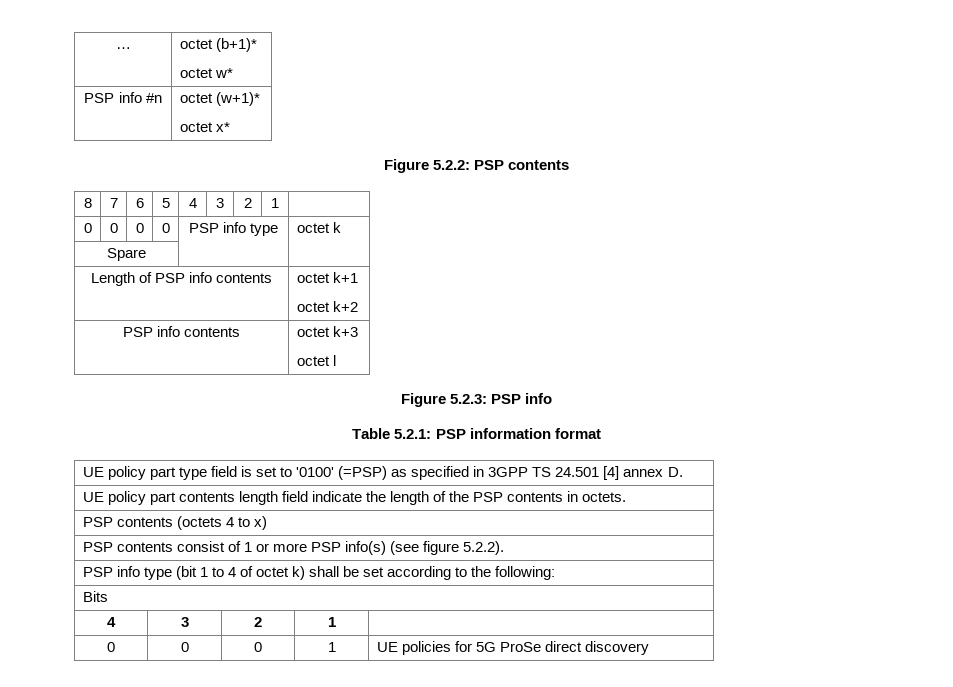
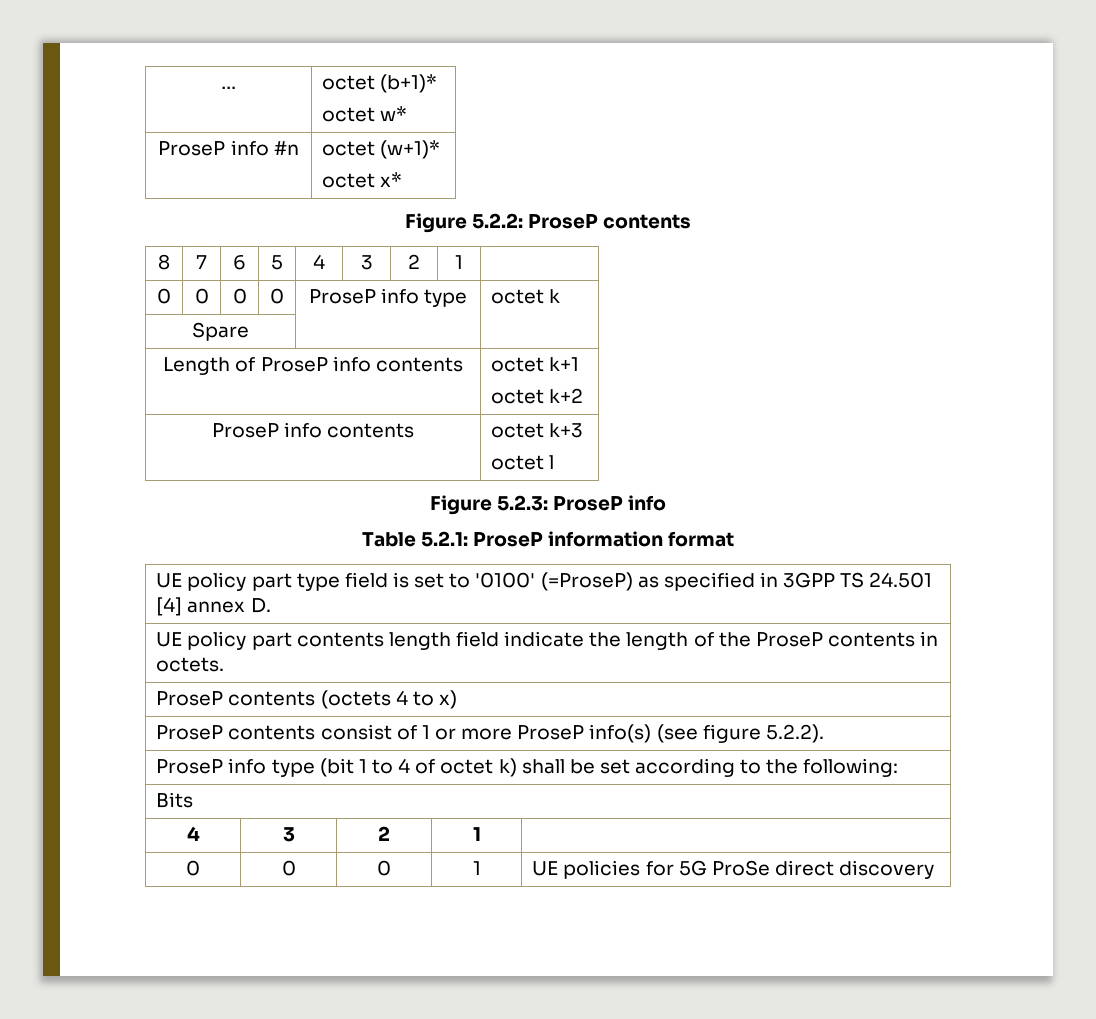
[84,93,115,103] PSP -> [158,141,226,156] ProseP
[474,160,505,170] PSP -> [528,214,599,229] ProseP
[188,223,219,233] PSP -> [308,289,376,304] ProseP
[155,273,185,283] PSP -> [260,357,328,372] ProseP
[122,327,153,337] PSP -> [211,423,279,438] ProseP
[491,394,522,404] PSP -> [553,496,624,511] ProseP
[435,429,466,439] PSP -> [473,532,543,547] ProseP
[338,466,388,480] (=PSP) -> [540,572,633,591] (=ProseP)
[473,492,504,502] PSP -> [755,632,823,647] ProseP
[82,517,113,527] PSP -> [156,691,224,706] ProseP
[82,542,113,552] PSP -> [156,725,224,740] ProseP
[310,542,341,552] PSP -> [517,725,585,740] ProseP
[82,567,113,577] PSP -> [156,759,224,774] ProseP

